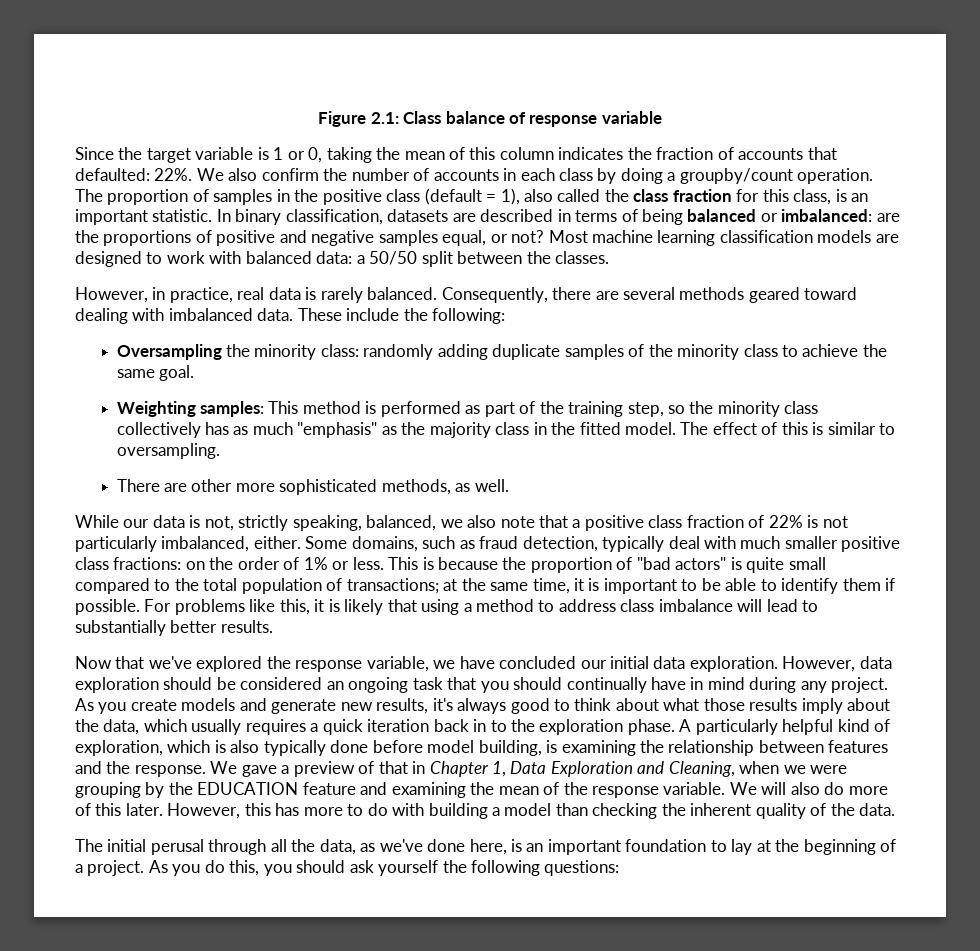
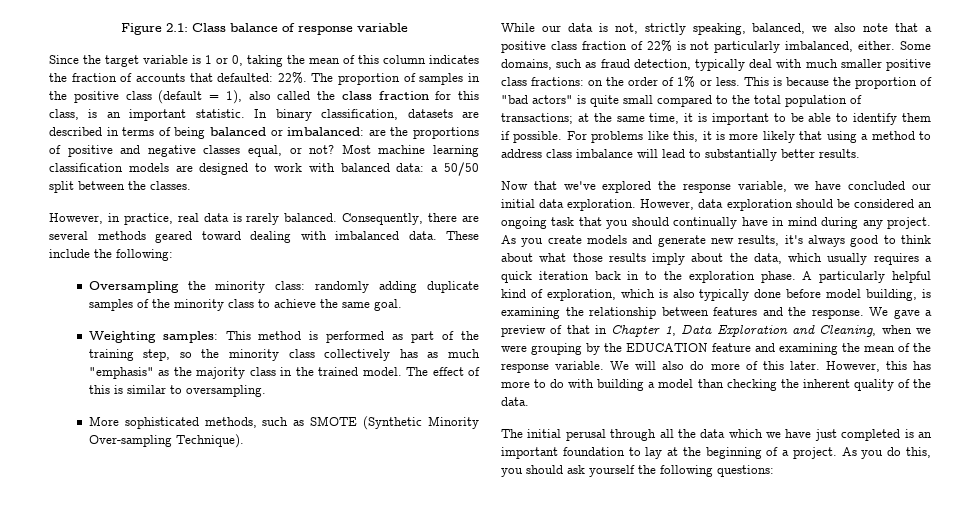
[196,168,874,184] We also confirm the number of accounts in each class by doing a groupby/count operation. -> (307, 78) none
[378,230,438,246] samples -> [203,145,241,154] classes
[579,422,621,435] fitted -> [318,367,359,376] trained
[116,479,509,495] There are other more sophisticated methods, as well. -> [88,416,479,430] [88,434,244,448] More sophisticated methods, such as SMOTE (Synthetic Minority Over-sampling Technique).
(340, 605) none -> [729,133,759,140] more
[319,839,507,855] data, as we've done here, -> [700,429,901,441] data which we have just completed

